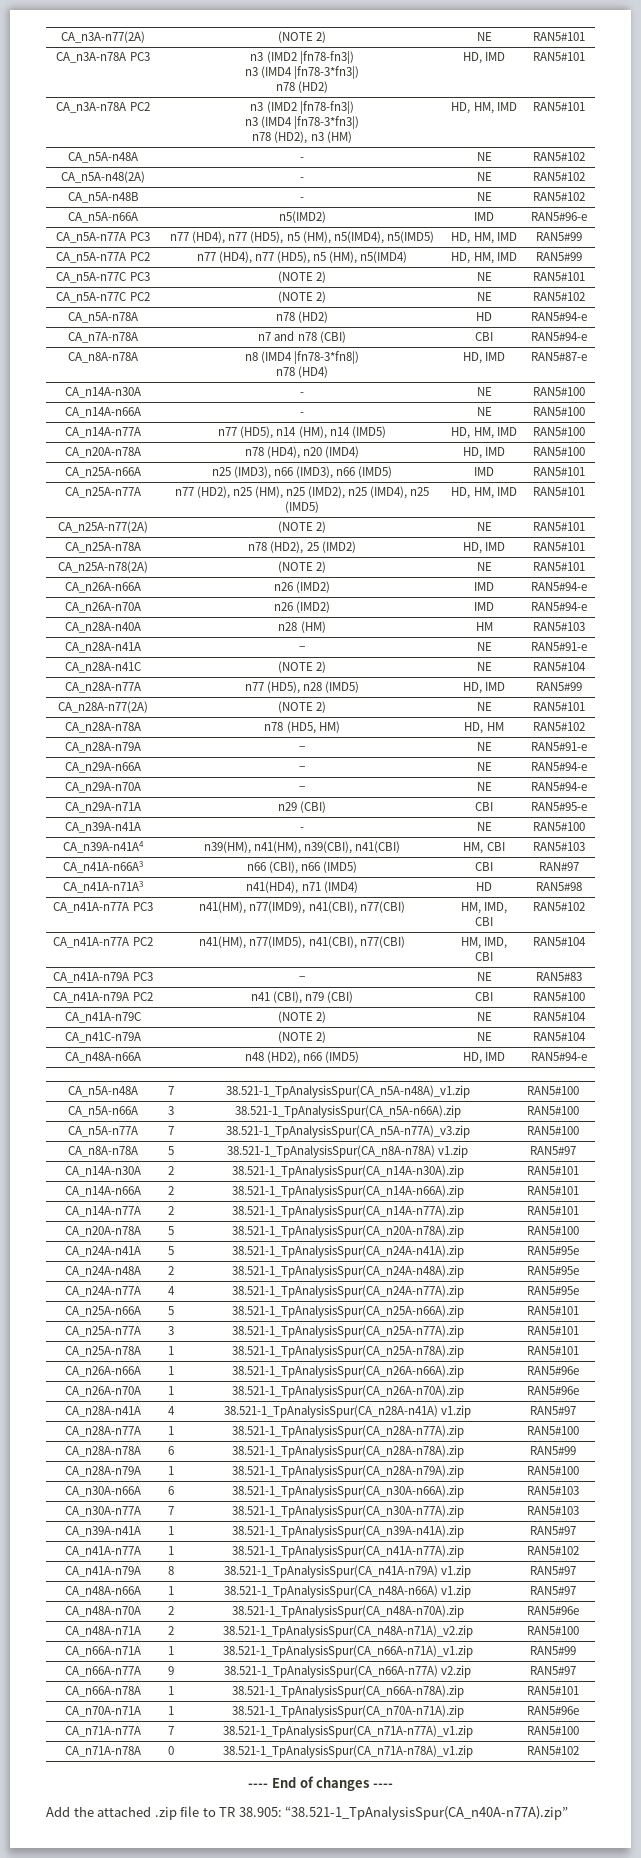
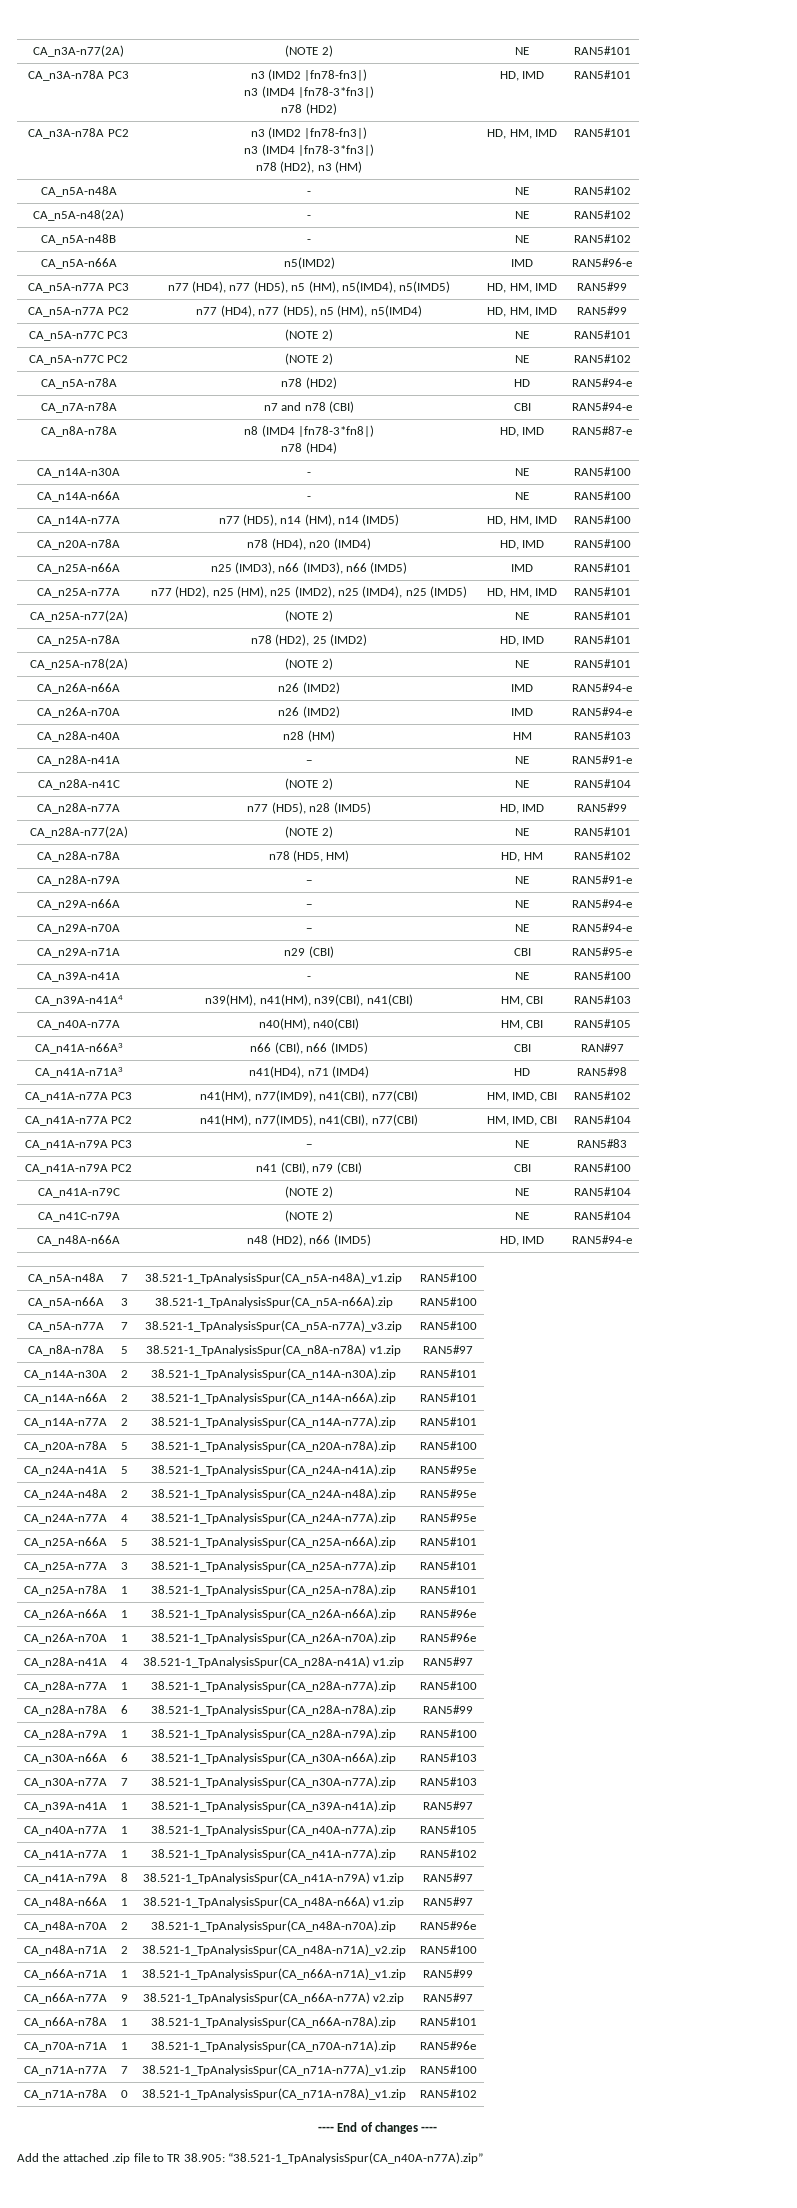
(585, 846) none -> [37,1020,120,1030] [258,1018,360,1030] [500,1020,544,1030] [573,1019,631,1028] // CA_n40A-n77A | n40(HM), n40(CBI) | HM, CBI | RAN5#105
(576, 1530) none -> [24,1826,107,1836] [120,1826,128,1834] [151,1824,396,1836] [419,1825,477,1834] // CA_n40A-n77A | 1 | 38.521-1_TpAnalysisSpur(CA_n40A-n77A).zip | RAN5#105

